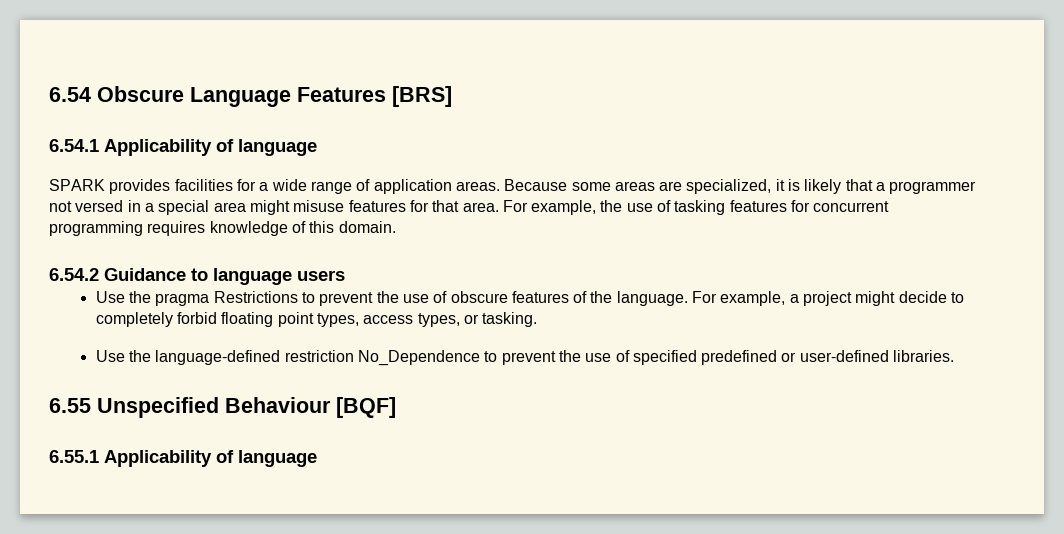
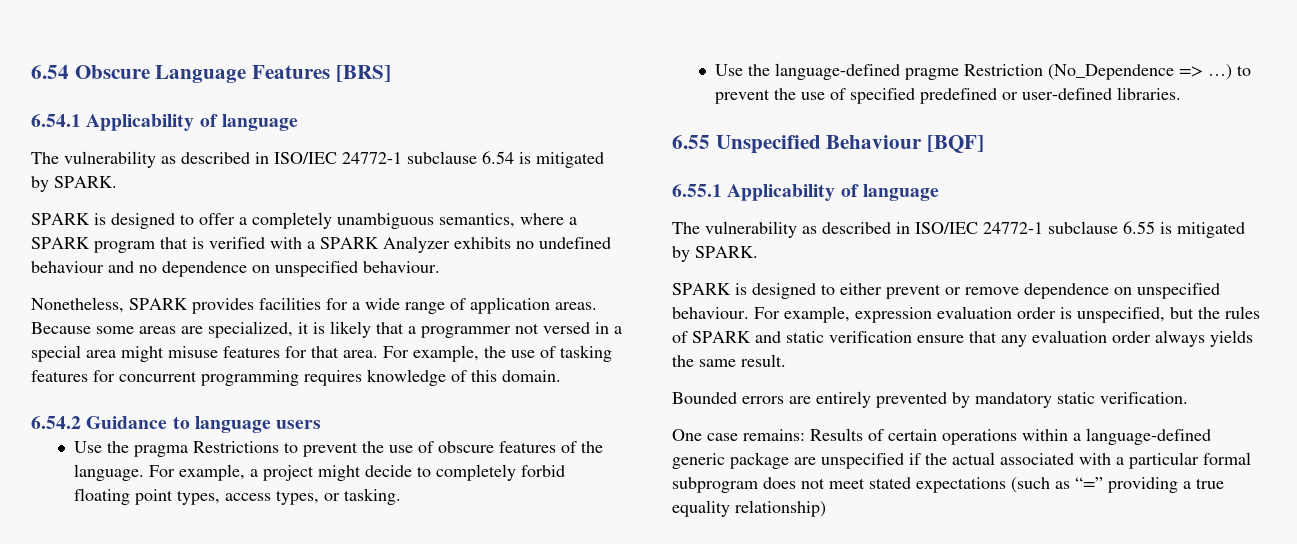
(317, 147) none -> [31,151,604,168] [31,176,117,192] [31,212,577,229] [31,236,611,253] [31,261,440,277] [31,297,124,313] The vulnerability as described in ISO/IEC 24772-1 subclause 6.54 is mitigated by SPARK. // SPARK is designed to offer a completely unambiguous semantics, where a SPARK program that is verified with a SPARK Analyzer exhibits no undefined behaviour and no dependence on unspecified behaviour. // Nonetheless,
[284,350,480,366] restriction No_Dependence -> [904,64,1232,80] pragme Restriction (No_Dependence => …)
(317, 458) none -> [672,221,1245,238] [672,246,758,262] [672,283,1220,299] [672,306,1260,323] [672,330,1253,347] [672,354,786,367] [672,391,1188,408] [672,428,1211,445] [672,452,1251,469] [672,477,1224,493] [672,500,826,517] // The vulnerability as described in ISO/IEC 24772-1 subclause 6.55 is mitigated by SPARK. // SPARK is designed to either prevent or remove dependence on unspecified behaviour. For example, expression evaluation order is unspecified, but the rules of SPARK and static verification ensure that any evaluation order always yields the same result. // Bounded errors are entirely prevented by mandatory static verification. // One case remains: Results of certain operations within a language-defined generic package are unspecified if the actual associated with a particular formal subprogram does not meet stated expectations (such as “=” providing a true equality relationship)

